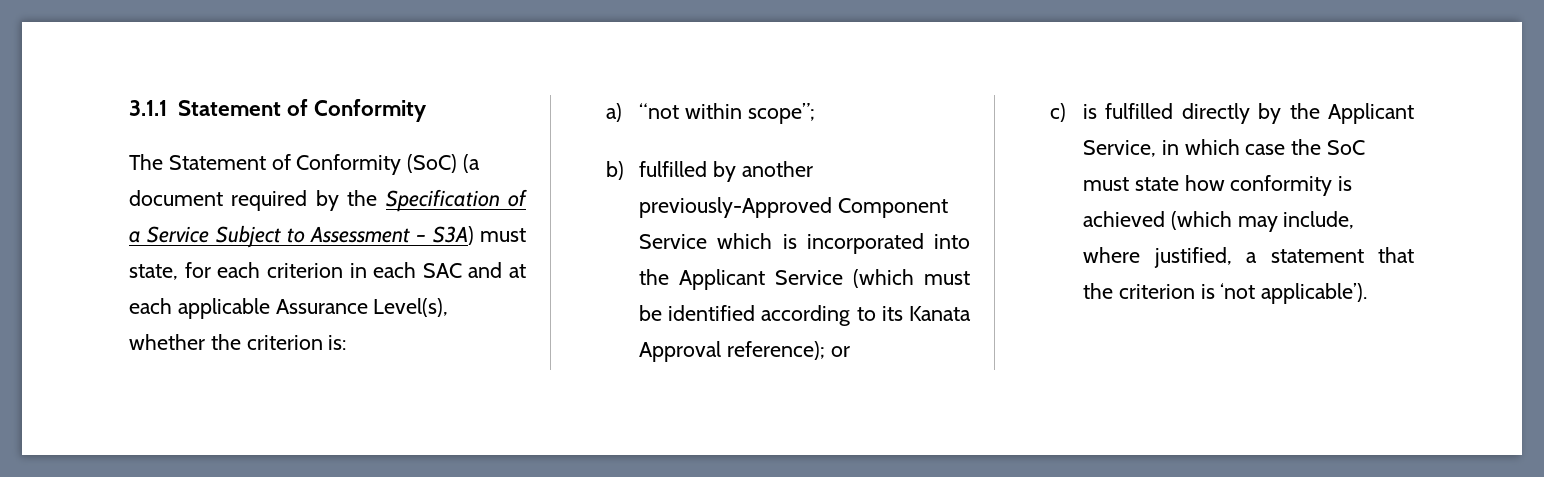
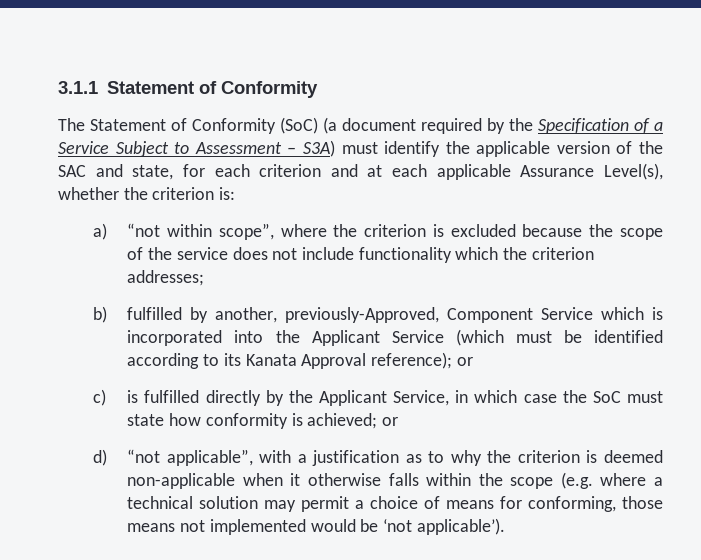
(526, 235) none -> [384,141,663,157] [58,164,123,177] identify the applicable version of the SAC and
[349,262,462,278] in each SAC -> (322, 170) none
[747,103,815,124] scope”; -> [218,223,663,240] [127,247,594,263] [127,270,205,286] scope”, where the criterion is excluded because the scope of the service does not include functionality which the criterion addresses;
[741,161,813,177] [639,197,833,218] another previously-Approved -> [215,307,440,323] another, previously-Approved,
[1083,211,1355,232] [1083,247,1414,268] [1083,283,1215,299] achieved (which may include, where justified, a statement that the criterion is -> [307,413,398,429] [92,449,663,466] [127,472,663,489] [127,496,663,512] [127,519,379,535] achieved; or // d) “not applicable”, with a justification as to why the criterion is deemed non-applicable when it otherwise falls within the scope (e.g. where a technical solution may permit a choice of means for conforming, those means not implemented would be

